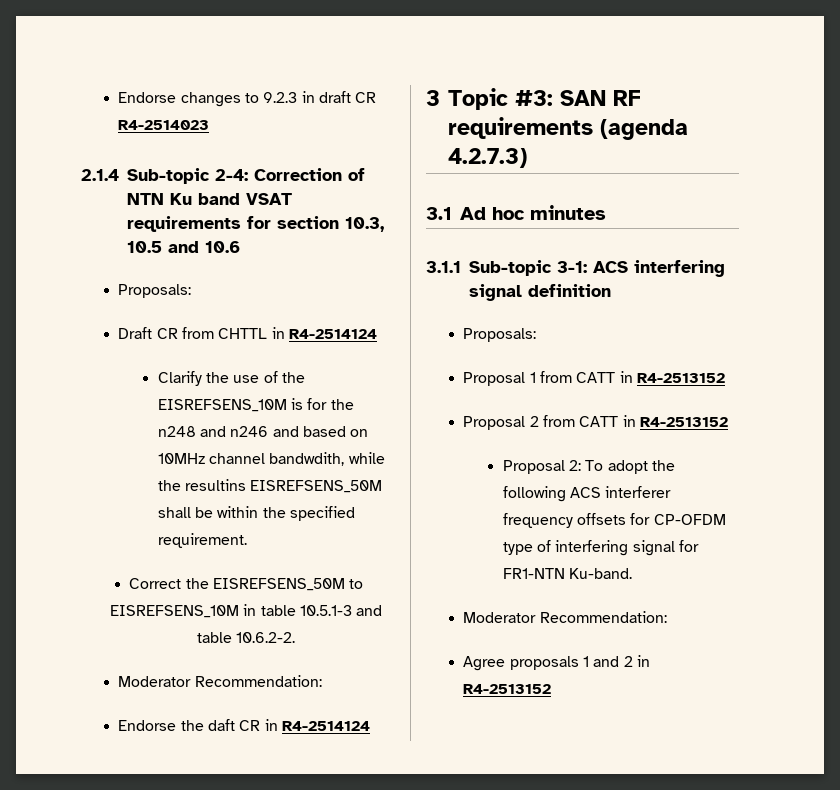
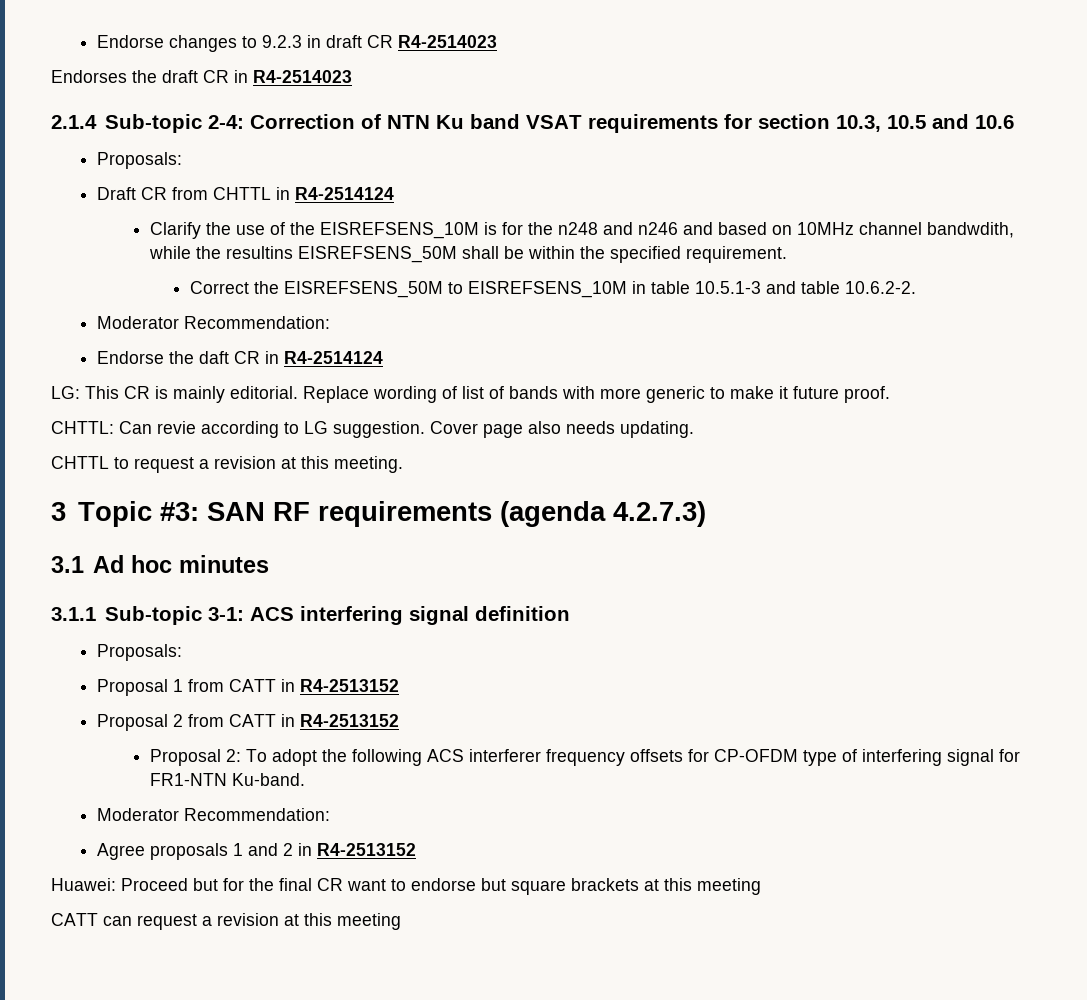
(210, 125) none -> [51,70,352,83] // Endorses the draft CR in R4-2514023
(370, 726) none -> [51,386,890,403] [51,421,694,438] [51,456,403,473] // LG: This CR is mainly editorial. Replace wording of list of bands with more generic to make it future proof. // CHTTL: Can revie according to LG suggestion. Cover page also needs updating. // CHTTL to request a revision at this meeting.
(552, 689) none -> [51,878,761,895] [51,913,401,930] // Huawei: Proceed but for the final CR want to endorse but square brackets at this meeting // CATT can request a revision at this meeting

